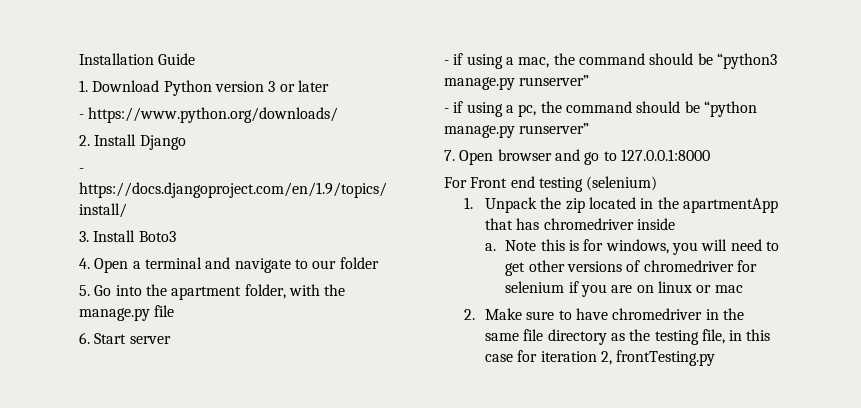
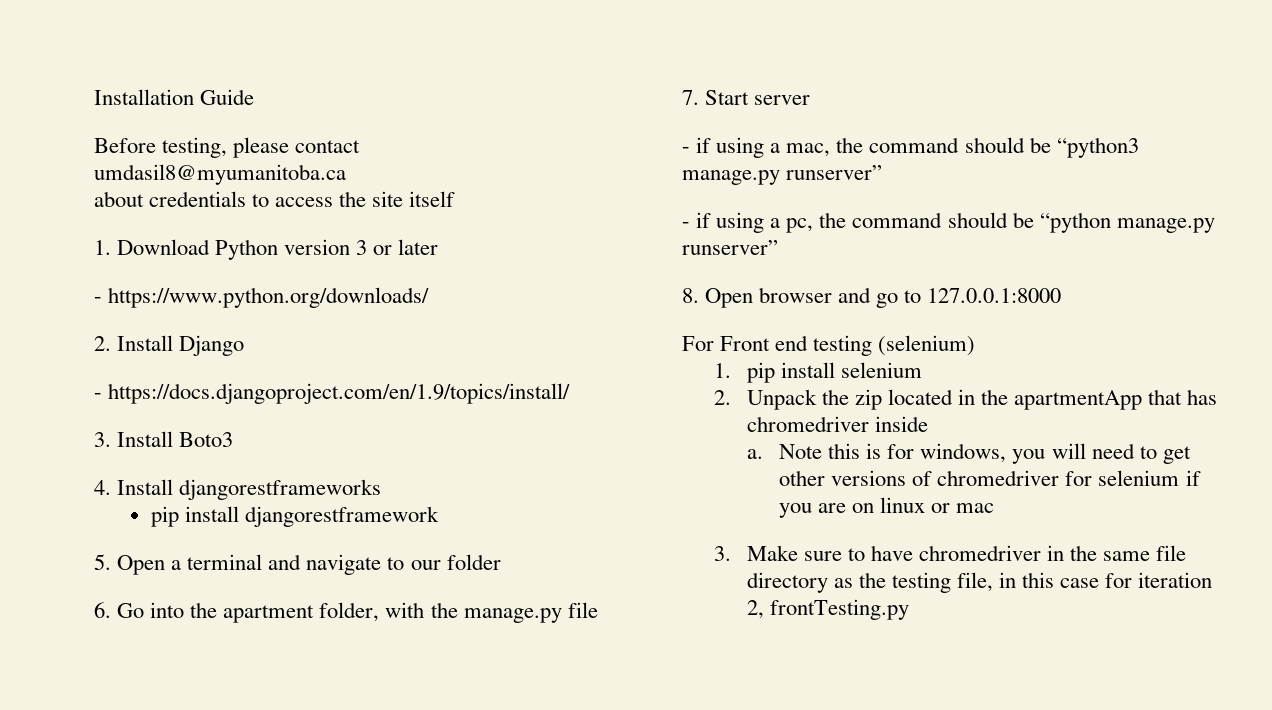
(196, 59) none -> [94,137,361,158] [94,164,346,185] [94,191,456,207] // Before testing, please contact // umdasil8@myumanitoba.ca // about credentials to access the site itself
(90, 263) none -> [117,479,382,500] [151,506,440,527] [94,554,111,570] Install djangorestframeworks // pip install djangorestframework // 5.
[79,285,90,296] 5. -> [94,602,111,618] 6.
[79,332,90,344] 6. -> [682,90,699,105] 7.
[444,150,455,161] 7. -> [682,288,699,303] 8.
(474, 203) none -> [746,362,922,383] [714,390,732,405] pip install selenium // 2.
[464,309,476,320] 2. -> [714,546,732,561] 3.

